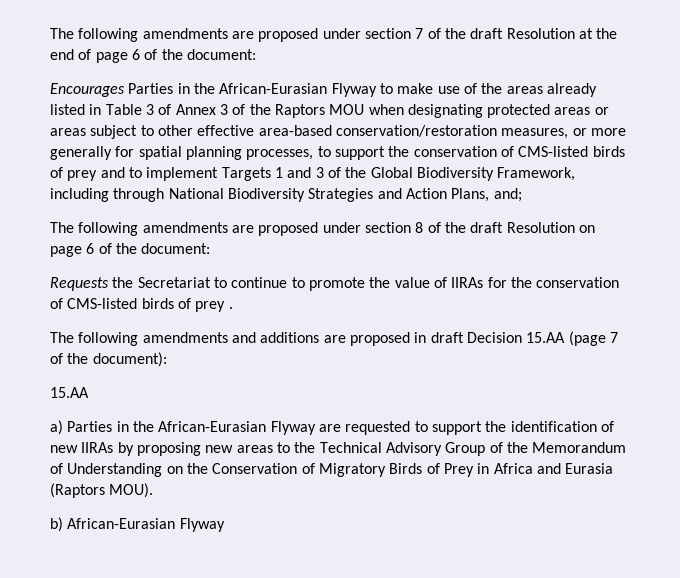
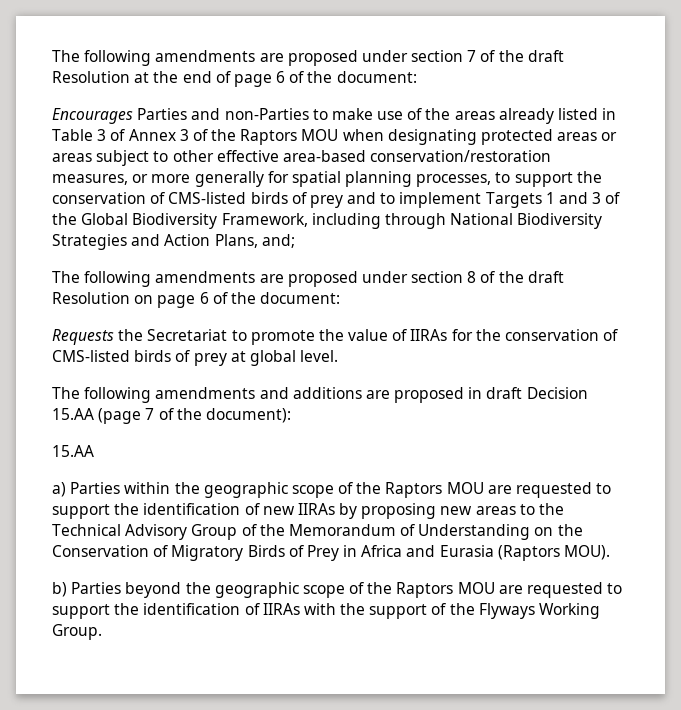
[177,83,377,97] in the African-Eurasian Flyway -> [191,108,309,120] and non-Parties
[231,277,305,288] continue to -> (247, 335) none
[228,307,233,309] . -> [230,350,339,366] at global level.
[116,421,316,435] in the African-Eurasian Flyway -> [124,482,484,498] within the geographic scope of the Raptors MOU
[67,518,225,532] African-Eurasian Flyway -> [71,582,623,598] [52,603,601,619] [52,624,102,640] Parties beyond the geographic scope of the Raptors MOU are requested to support the identification of IIRAs with the support of the Flyways Working Group.

